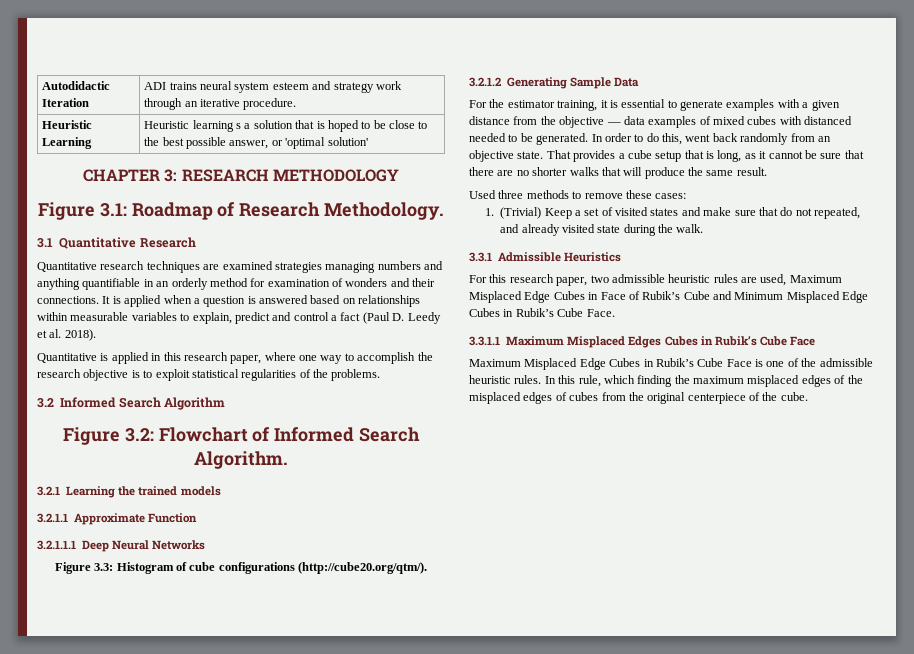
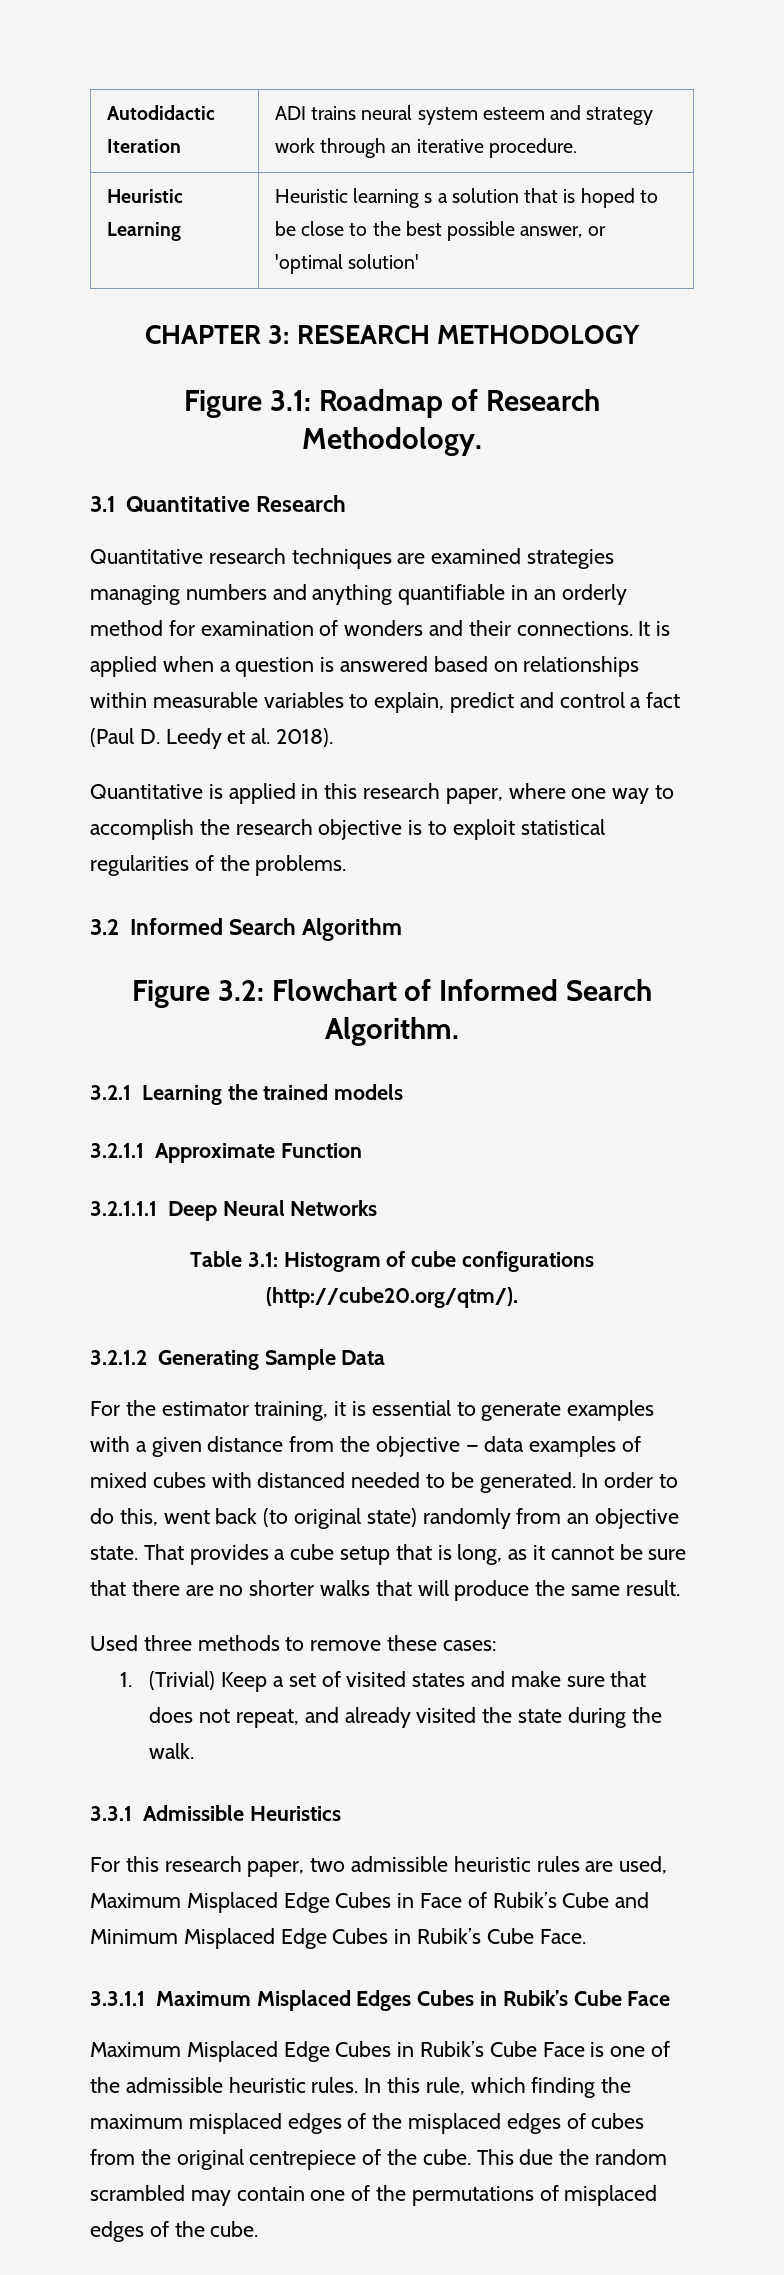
[54,562,114,574] Figure 3.3: -> [189,1251,278,1267] Table 3.1:
(738, 137) none -> [263,1508,417,1529] (to original state)
[780,207,861,219] do not repeated, -> [149,1707,300,1728] does not repeat,
(595, 228) none -> [482,1707,513,1723] the
[687,392,808,404] centerpiece of the cube. -> [249,2149,668,2170] [90,2185,658,2206] [90,2221,259,2242] centrepiece of the cube. This due the random scrambled may contain one of the permutations of misplaced edges of the cube.

